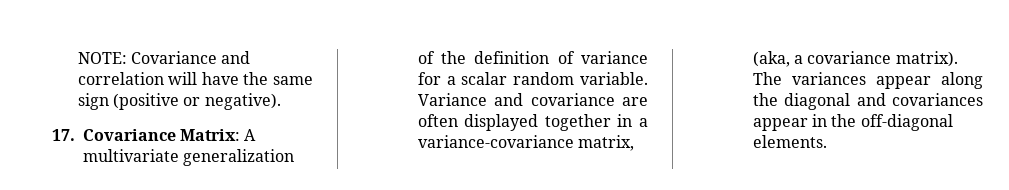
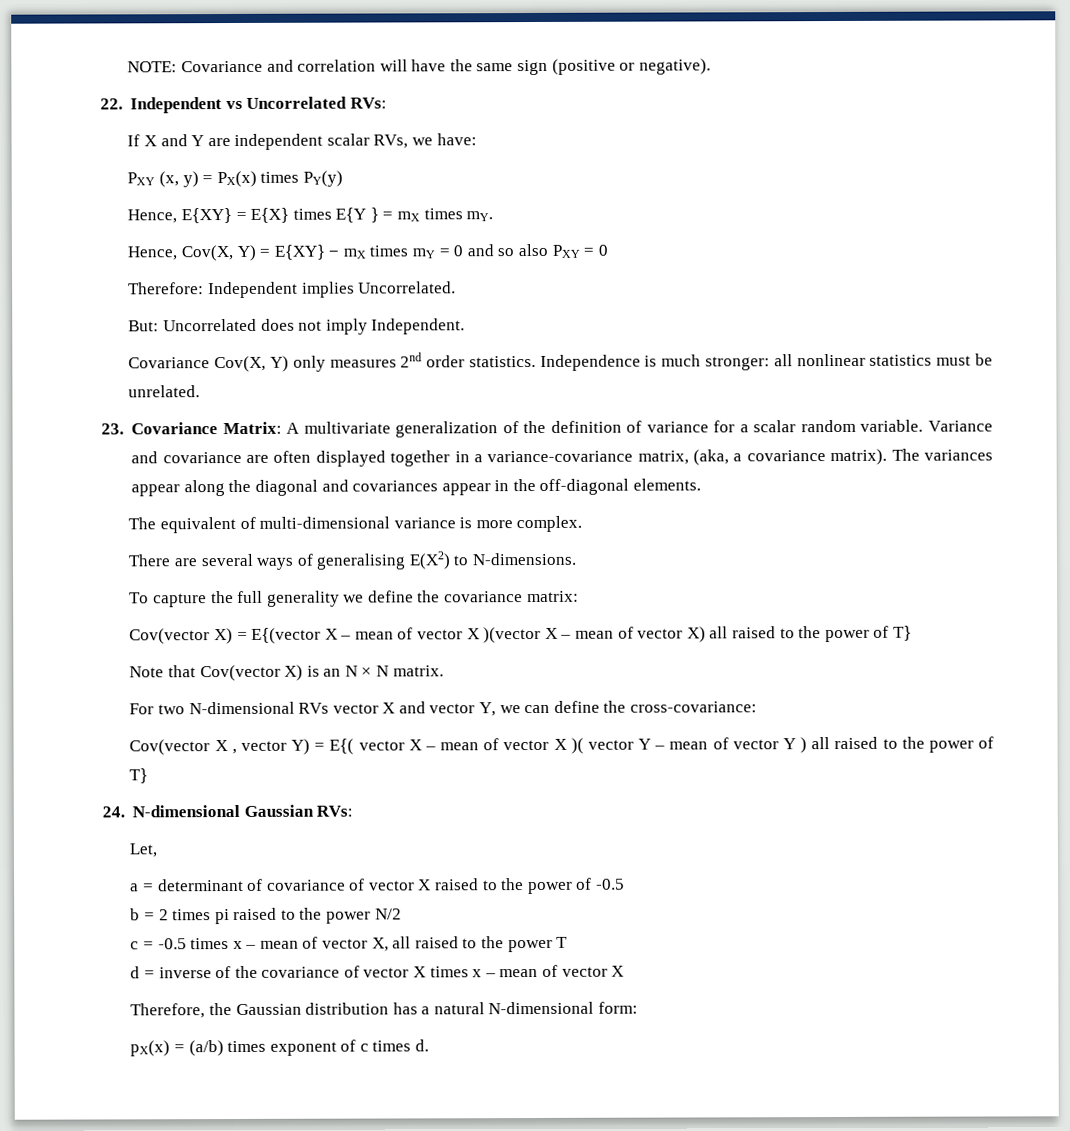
[51,129,75,141] 17. -> [99,96,387,114] [127,133,477,150] [127,170,343,188] [127,207,494,224] [127,243,608,262] [128,281,457,299] [128,318,466,335] [128,352,993,373] [128,385,201,398] [100,423,124,435] 22. Independent vs Uncorrelated RVs: // If X and Y are independent scalar RVs, we have: // PXY (x, y) = PX(x) times PY(y) // Hence, E{XY} = E{X} times E{Y } = mX times mY. // Hence, Cov(X, Y) = E{XY} − mX times mY = 0 and so also PXY = 0 // Therefore: Independent implies Uncorrelated. // But: Uncorrelated does not imply Independent. // Covariance Cov(X, Y) only measures 2nd order statistics. Independence is much stronger: all nonlinear statistics must be unrelated. // 23.
(827, 141) none -> [128,515,583,534] [128,551,577,570] [129,590,579,608] [129,625,912,645] [129,664,444,682] [129,700,758,717] [129,736,994,756] [129,768,149,784] [101,804,354,818] [129,843,158,858] [130,877,626,895] [130,907,402,925] [130,936,569,953] [130,964,625,979] [130,1001,639,1019] [130,1039,430,1057] // The equivalent of multi-dimensional variance is more complex. // There are several ways of generalising E(X2) to N-dimensions. // To capture the full generality we define the covariance matrix: // Cov(vector X) = E{(vector X – mean of vector X )(vector X – mean of vector X) all raised to the power of T} // Note that Cov(vector X) is an N × N matrix. // For two N-dimensional RVs vector X and vector Y, we can define the cross-covariance: // Cov(vector X , vector Y) = E{( vector X – mean of vector X )( vector Y – mean of vector Y ) all raised to the power of T} // 24. N-dimensional Gaussian RVs: // Let, // a = determinant of covariance of vector X raised to the power of -0.5 // b = 2 times pi raised to the power N/2 // c = -0.5 times x – mean of vector X, all raised to the power T // d = inverse of the covariance of vector X times x – mean of vector X // Therefore, the Gaussian distribution has a natural N-dimensional form: // pX(x) = (a/b) times exponent of c times d.

